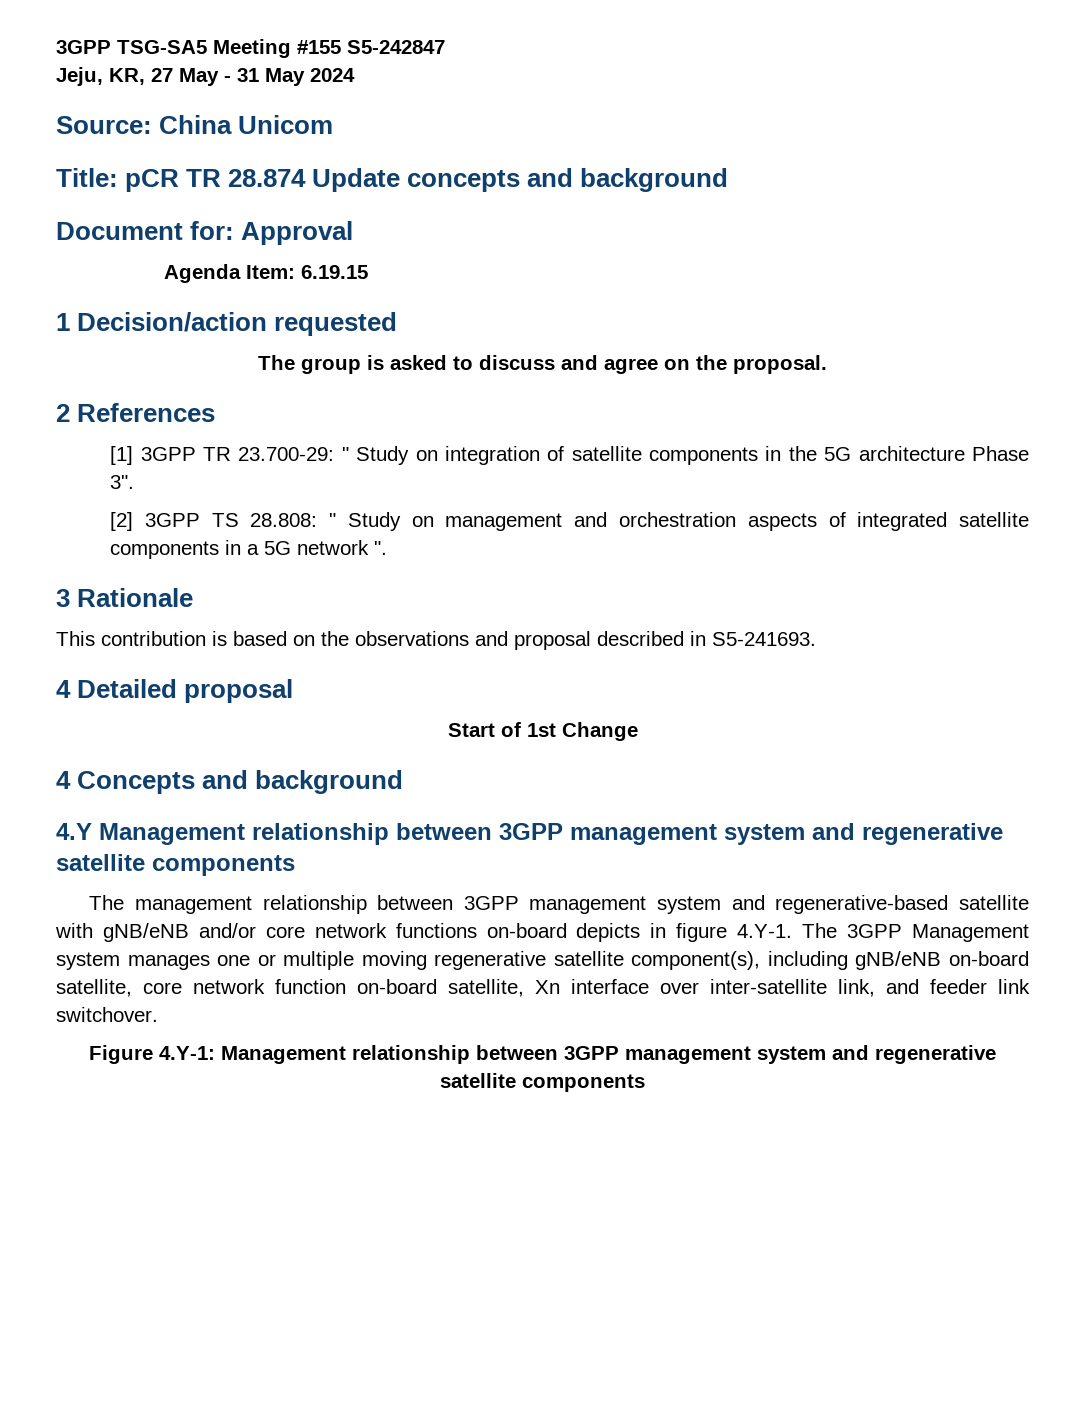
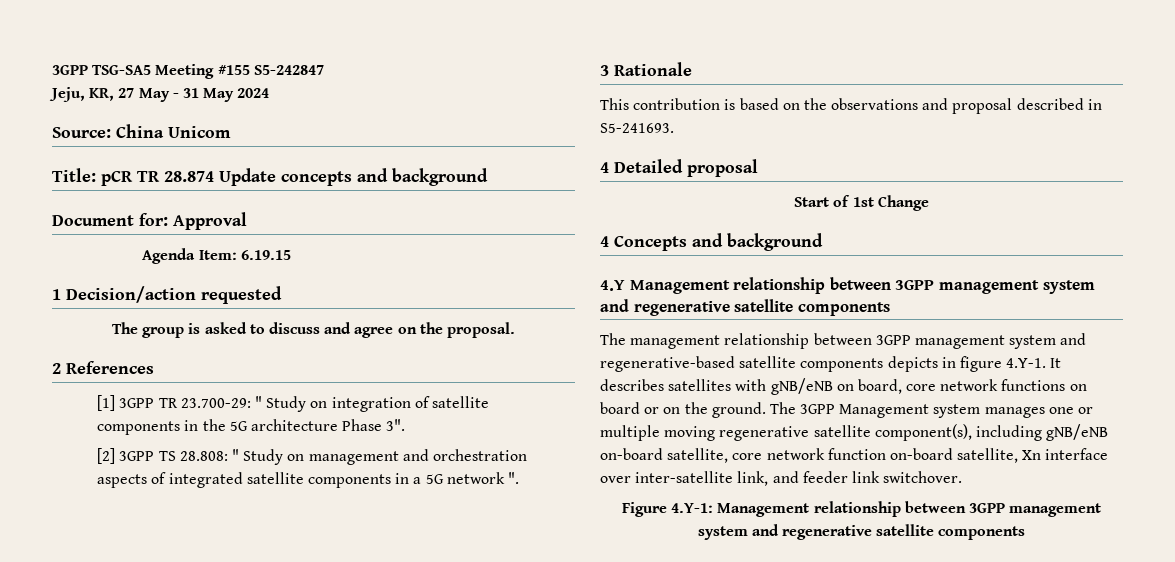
[55,923,793,942] with gNB/eNB and/or core network functions on-board depicts in figure 4.Y-1. -> [800,356,1062,372] [600,378,1087,395] [600,402,766,418] components depicts in figure 4.Y-1. It describes satellites with gNB/eNB on board, core network functions on board or on the ground.

